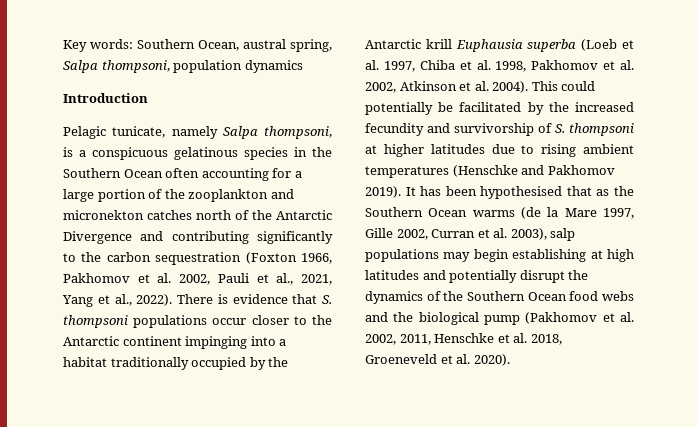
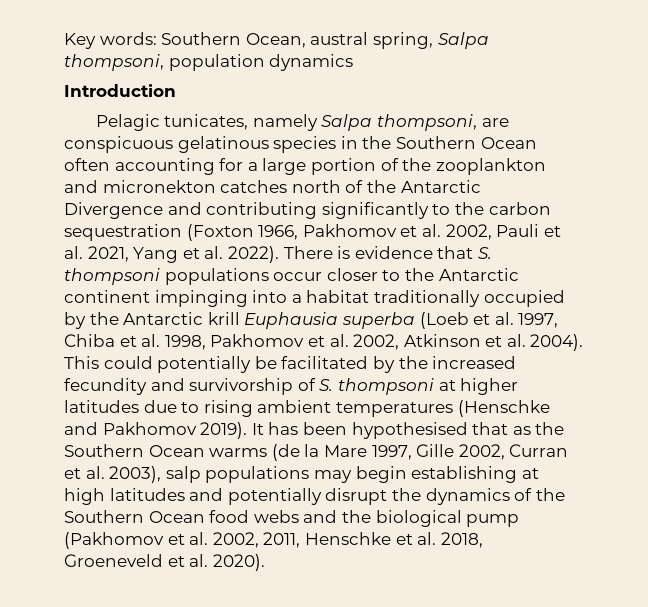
[112,126,166,138] tunicate, -> [164,114,249,130] tunicates,
[63,147,86,157] is a -> [481,118,509,127] are
[276,273,294,285] al., -> [64,246,83,259] al.
[114,294,132,306] al., -> [204,246,224,259] al.

